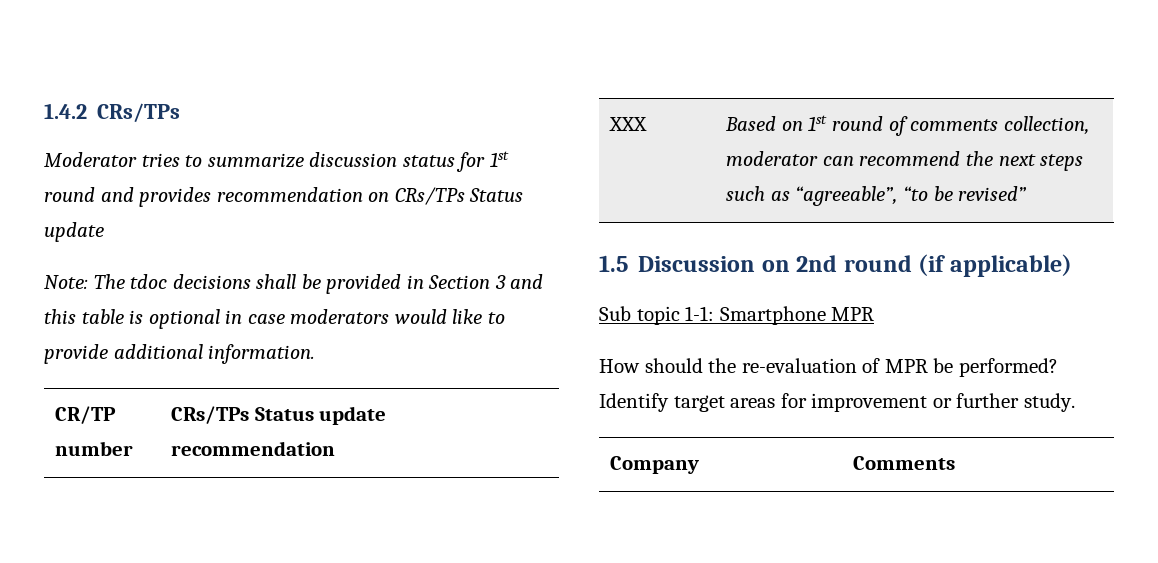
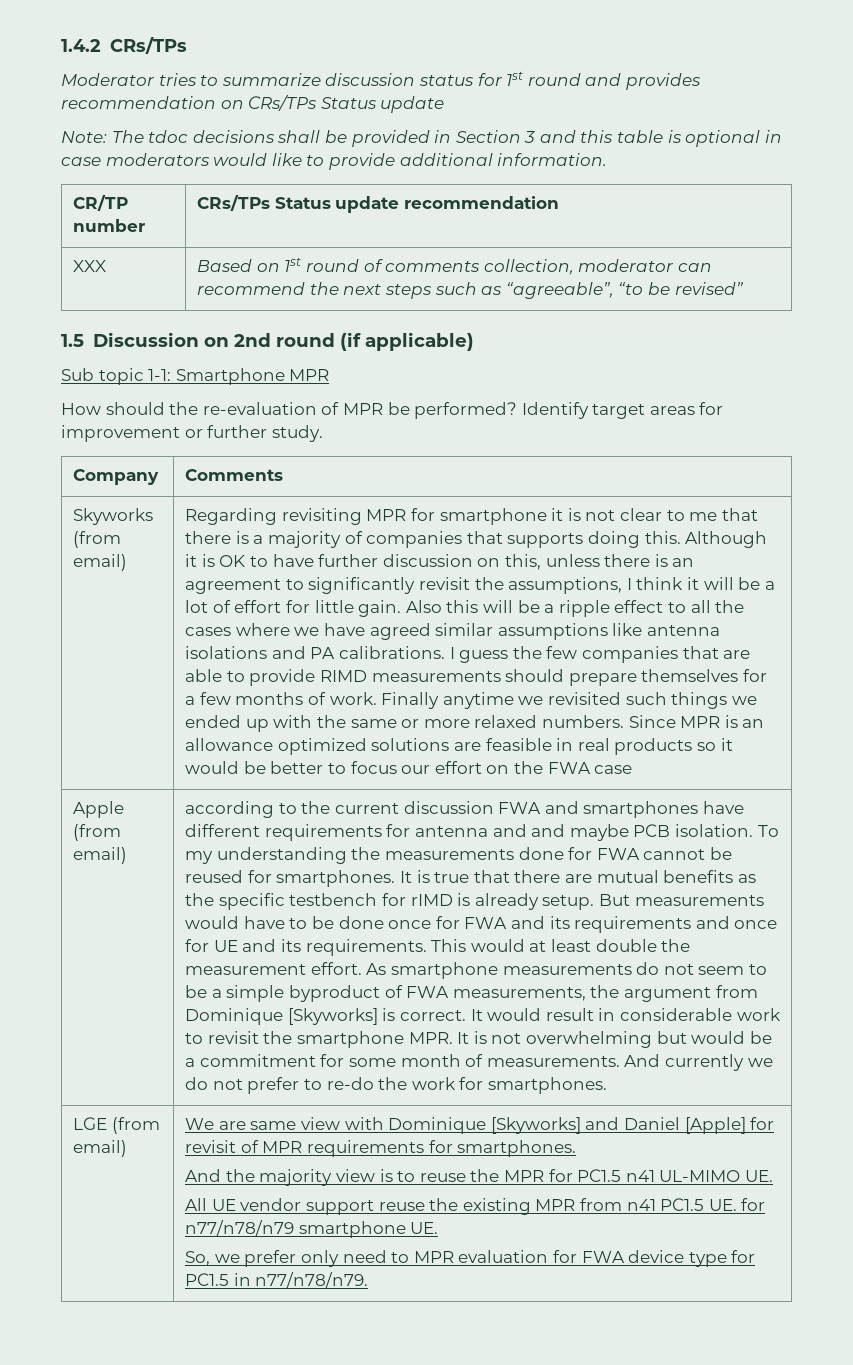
(956, 463) none -> [73,508,154,525] [73,531,122,548] [73,554,128,571] [185,508,758,525] [185,531,768,548] [185,554,695,570] [185,577,775,594] [185,600,745,617] [185,623,720,640] [185,646,751,663] [185,669,767,686] [185,692,757,709] [185,715,765,732] [185,738,733,755] [185,761,633,774] [73,801,125,818] [73,824,122,841] [73,847,128,864] [185,801,744,818] [185,824,779,841] [185,847,732,864] [185,870,756,887] [185,893,764,910] [185,916,778,933] [185,939,691,956] [185,962,767,979] [185,985,758,1002] [185,1008,781,1025] [185,1031,772,1048] [185,1054,773,1071] [185,1077,607,1094] [73,1117,160,1134] [73,1140,128,1157] [185,1117,775,1134] [185,1140,577,1157] [185,1169,773,1186] [185,1198,766,1215] [185,1220,439,1238] [185,1250,756,1267] [185,1272,369,1288] // Skyworks (from email) | Regarding revisiting MPR for smartphone it is not clear to me that there is a majority of companies that supports doing this. Although it is OK to have further discussion on this, unless there is an agreement to significantly revisit the assumptions, I think it will be a lot of effort for little gain. Also this will be a ripple effect to all the cases where we have agreed similar assumptions like antenna isolations and PA calibrations. I guess the few companies that are able to provide RIMD measurements should prepare themselves for a few months of work. Finally anytime we revisited such things we ended up with the same or more relaxed numbers. Since MPR is an allowance optimized solutions are feasible in real products so it would be better to focus our effort on the FWA case // Apple (from email) | according to the current discussion FWA and smartphones have different requirements for antenna and and maybe PCB isolation. To my understanding the measurements done for FWA cannot be reused for smartphones. It is true that there are mutual benefits as the specific testbench for rIMD is already setup. But measurements would have to be done once for FWA and its requirements and once for UE and its requirements. This would at least double the measurement effort. As smartphone measurements do not seem to be a simple byproduct of FWA measurements, the argument from Dominique [Skyworks] is correct. It would result in considerable work to revisit the smartphone MPR. It is not overwhelming but would be a commitment for some month of measurements. And currently we do not prefer to re-do the work for smartphones. // LGE (from email) | We are same view with Dominique [Skyworks] and Daniel [Apple] for revisit of MPR requirements for smartphones. // And the majority view is to reuse the MPR for PC1.5 n41 UL-MIMO UE. // All UE vendor support reuse the existing MPR from n41 PC1.5 UE. for n77/n78/n79 smartphone UE. // So, we prefer only need to MPR evaluation for FWA device type for PC1.5 in n77/n78/n79.

